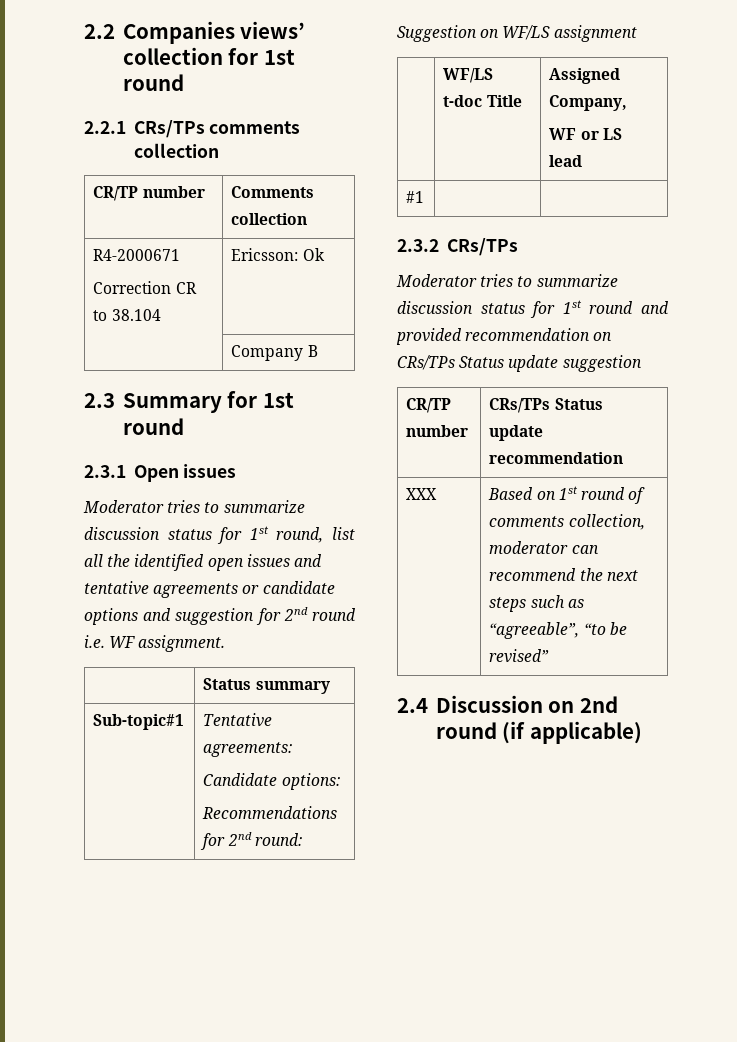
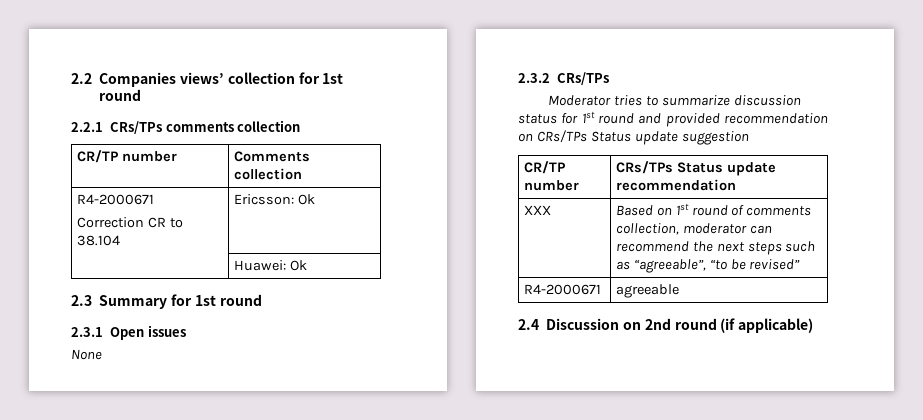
[231,345,318,361] Company B -> [233,260,307,271] Huawei: Ok
[83,500,305,513] [84,526,355,544] [84,554,322,571] [84,581,335,598] [84,607,356,625] [84,635,226,652] [203,678,330,694] [93,714,185,730] [203,713,273,727] [203,742,293,757] [203,773,340,790] [202,806,338,819] [200,832,302,850] [397,25,637,42] [443,68,494,83] [443,95,522,107] [549,68,621,84] [549,95,628,111] [549,128,622,140] [549,155,583,167] [406,191,425,203] // Moderator tries to summarize discussion status for 1st round, list all the identified open issues and tentative agreements or candidate options and suggestion for 2nd round i.e. WF assignment. // | Status summary // Sub-topic#1 | Tentative agreements: // Candidate options: // Recommendations for 2nd round: // Suggestion on WF/LS assignment // | WF/LS t-doc Title | Assigned Company, // WF or LS lead // #1 | | -> [71,349,102,360] // None
(550, 656) none -> [523,284,601,295] [615,284,679,298] // R4-2000671 | agreeable

